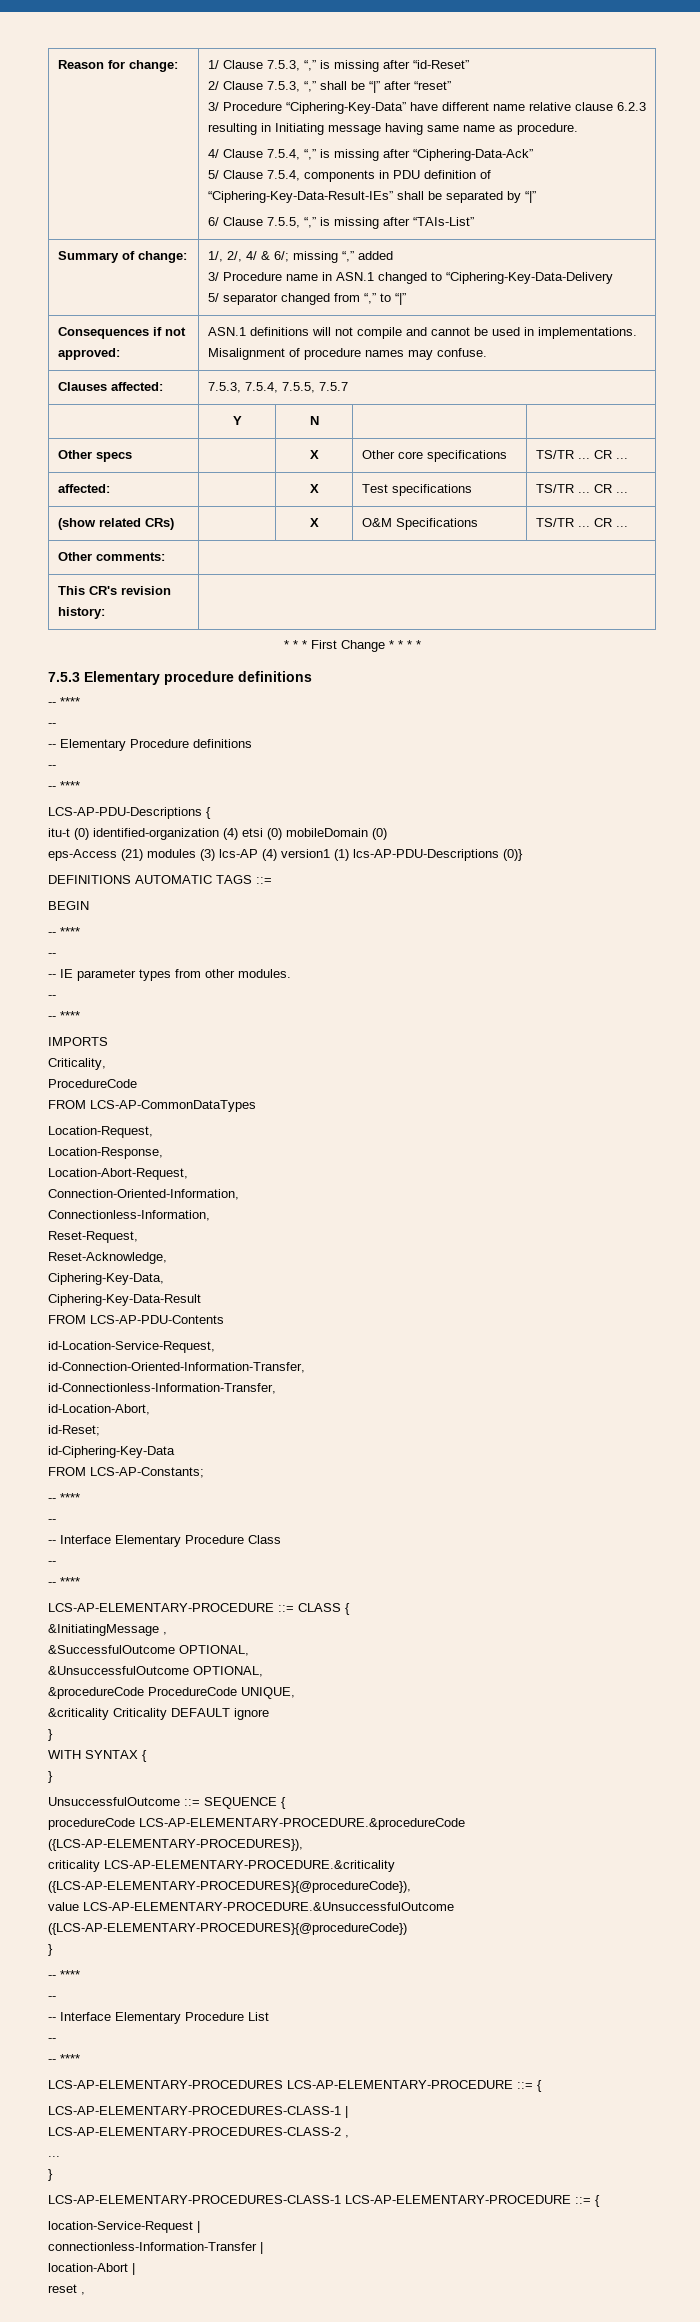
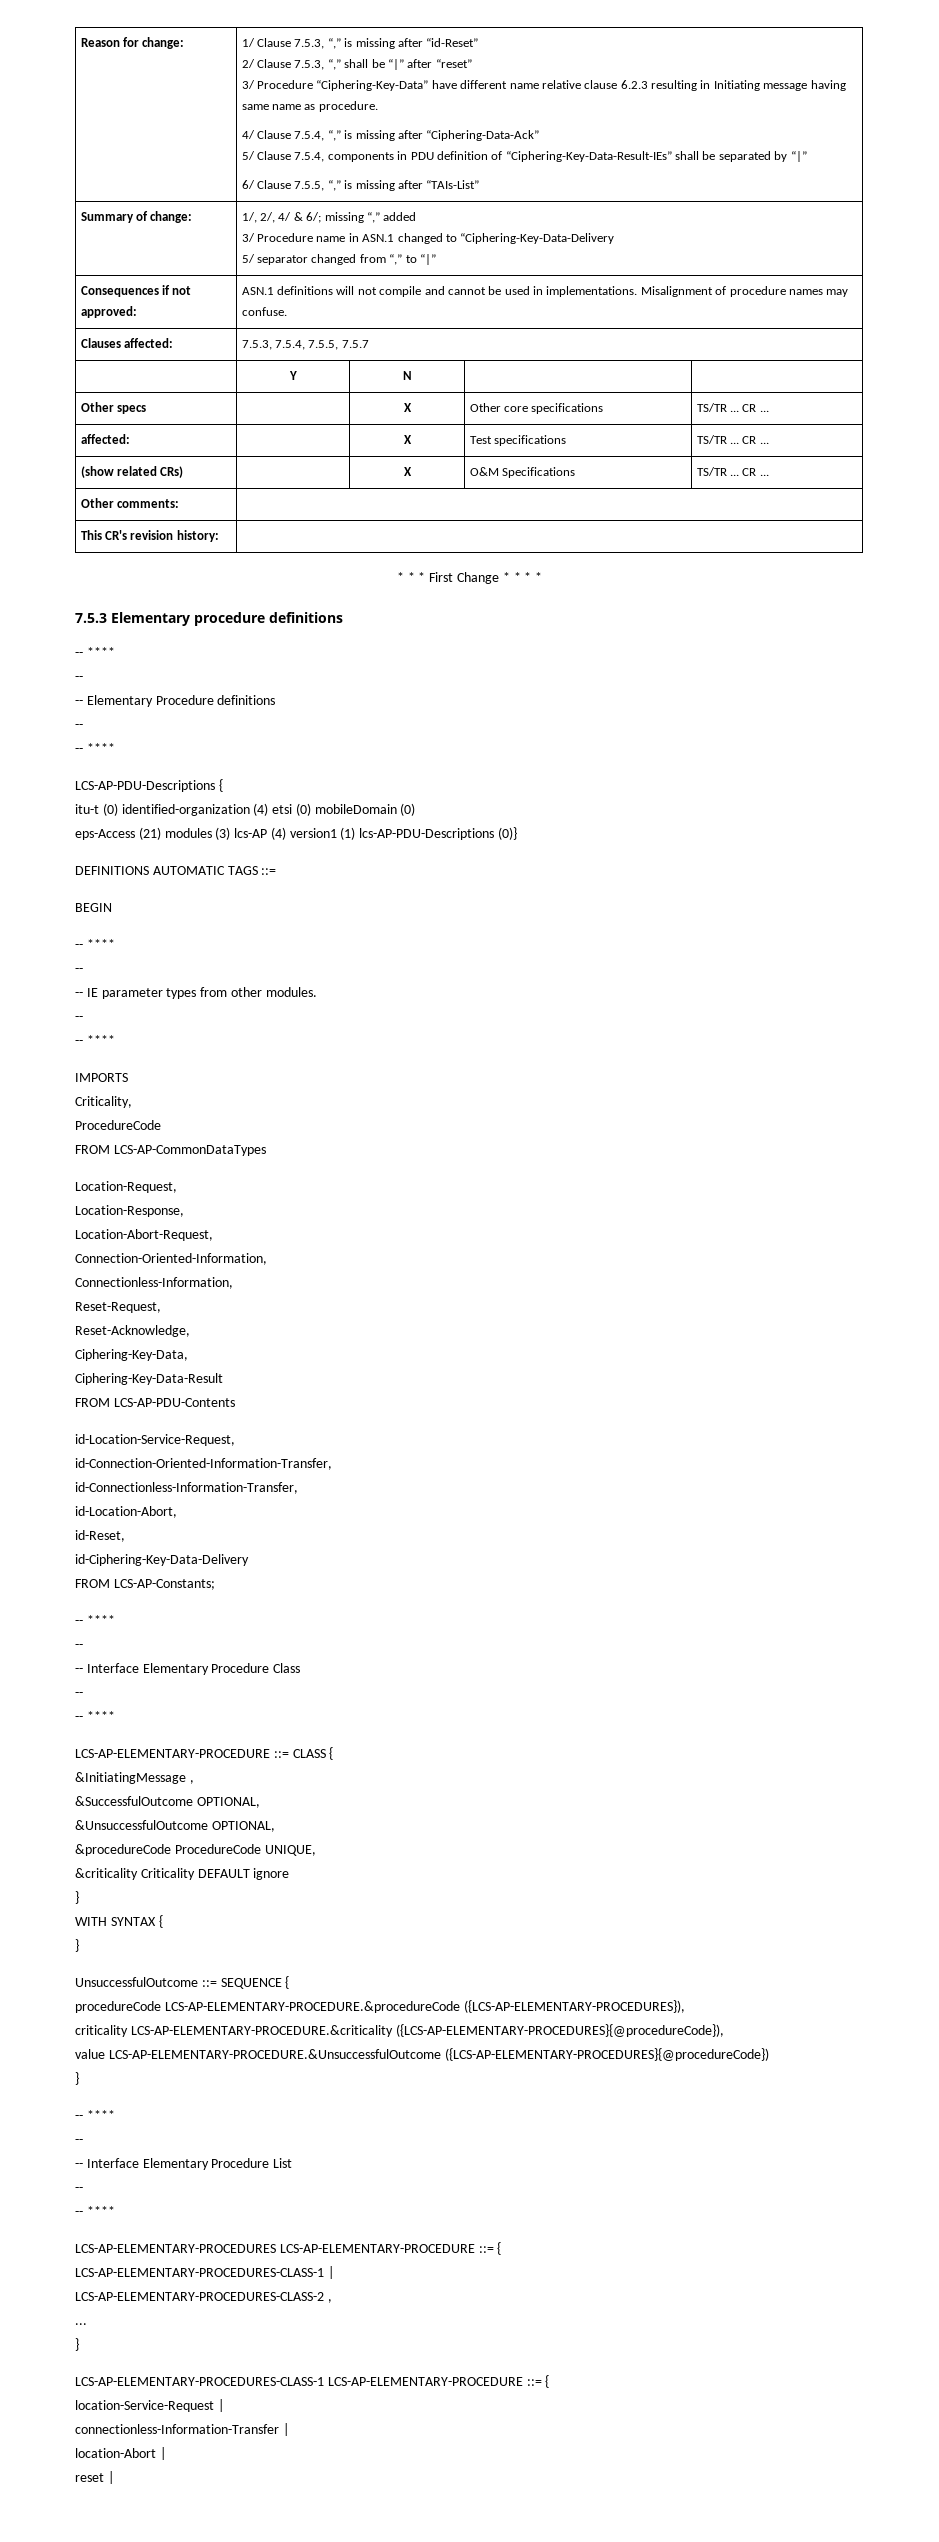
[48,1425,100,1436] [48,1446,175,1458] id-Reset; // id-Ciphering-Key-Data -> [75,1530,125,1542] [75,1554,249,1566] id-Reset, // id-Ciphering-Key-Data-Delivery
[81,2292,85,2295] , -> [107,2471,114,2484] |

